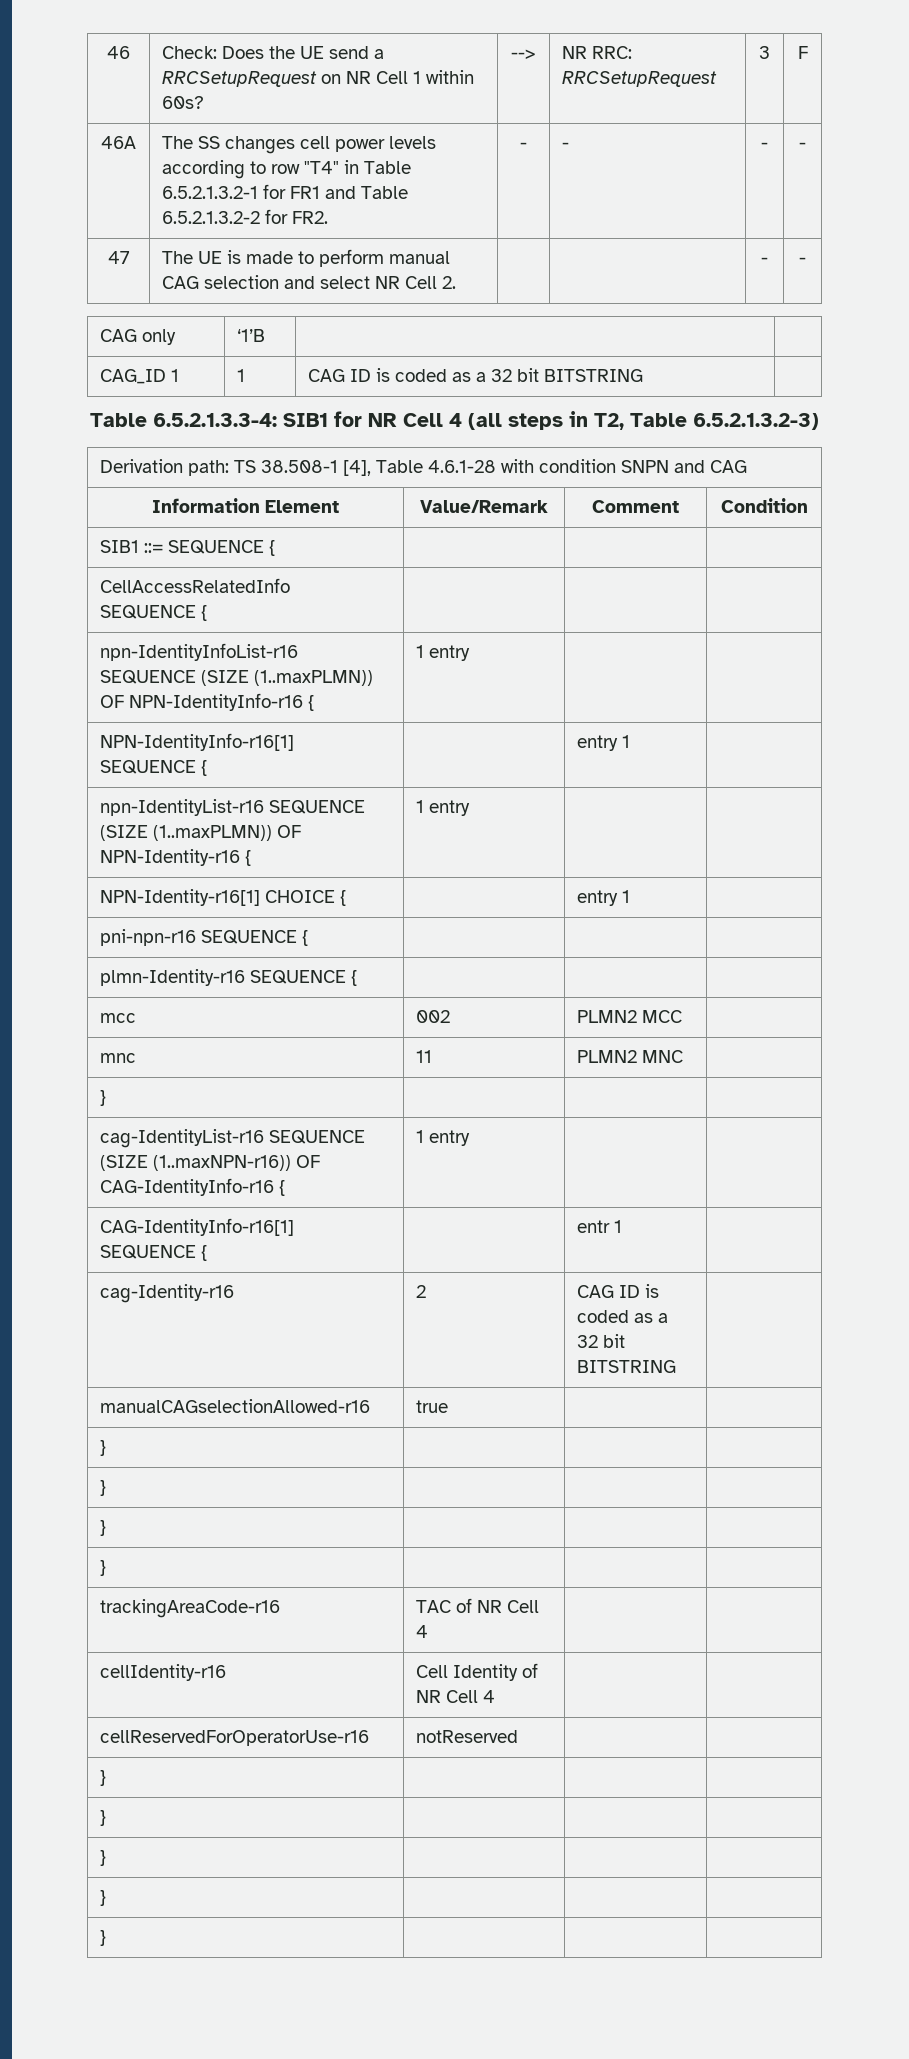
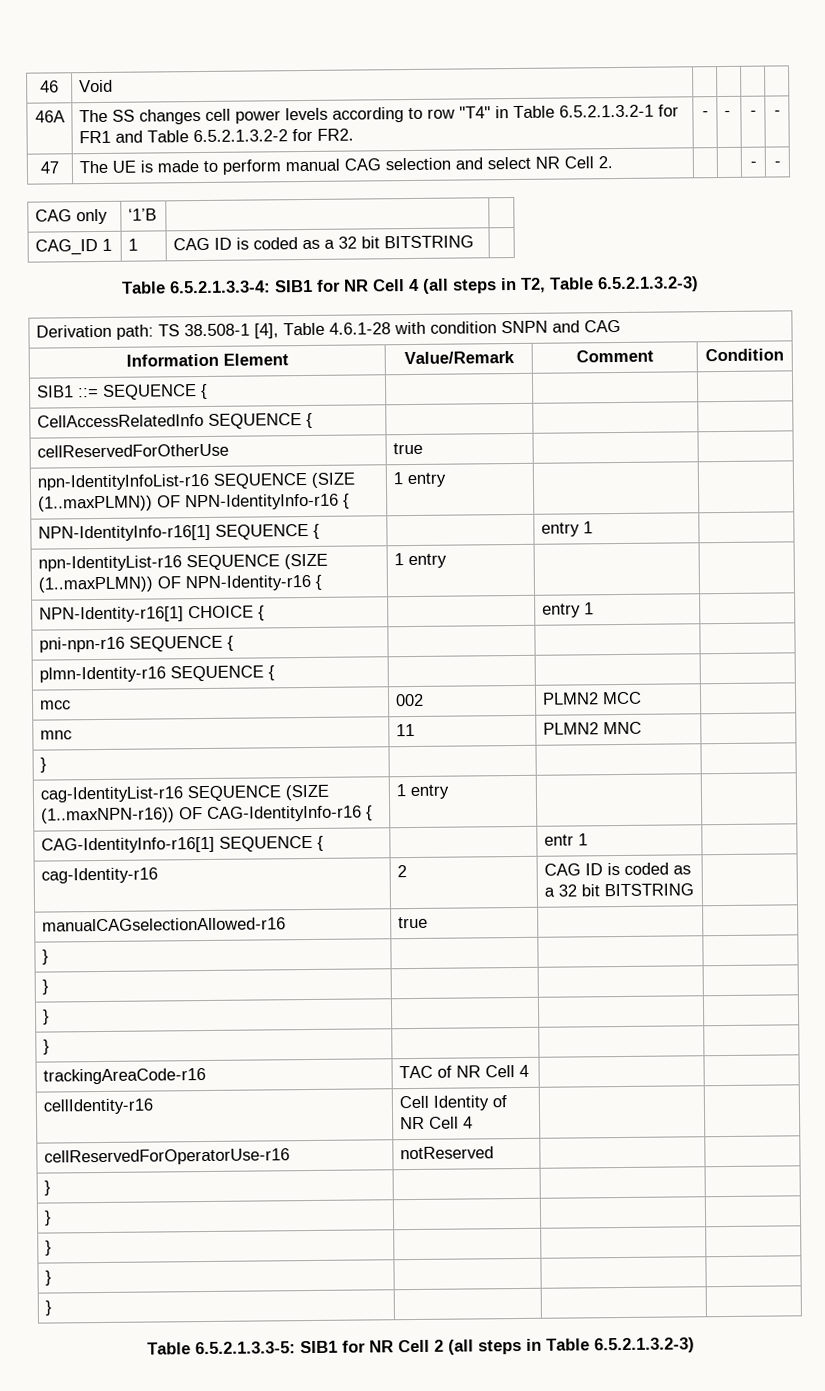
[162,46,385,59] [162,70,475,87] [162,96,205,109] [511,49,536,59] [562,46,633,59] [562,71,718,87] [759,46,770,59] [797,46,808,59] Check: Does the UE send a RRCSetupRequest on NR Cell 1 within 60s? | --> | NR RRC: RRCSetupRequest | 3 | F -> [78,79,113,93] Void | | | |
(208, 613) none -> [36,443,229,458] [392,442,423,455] // cellReservedForOtherUse | true | |
(107, 1938) none -> [146,1337,695,1355] // Table 6.5.2.1.3.3-5: SIB1 for NR Cell 2 (all steps in Table 6.5.2.1.3.2-3)

